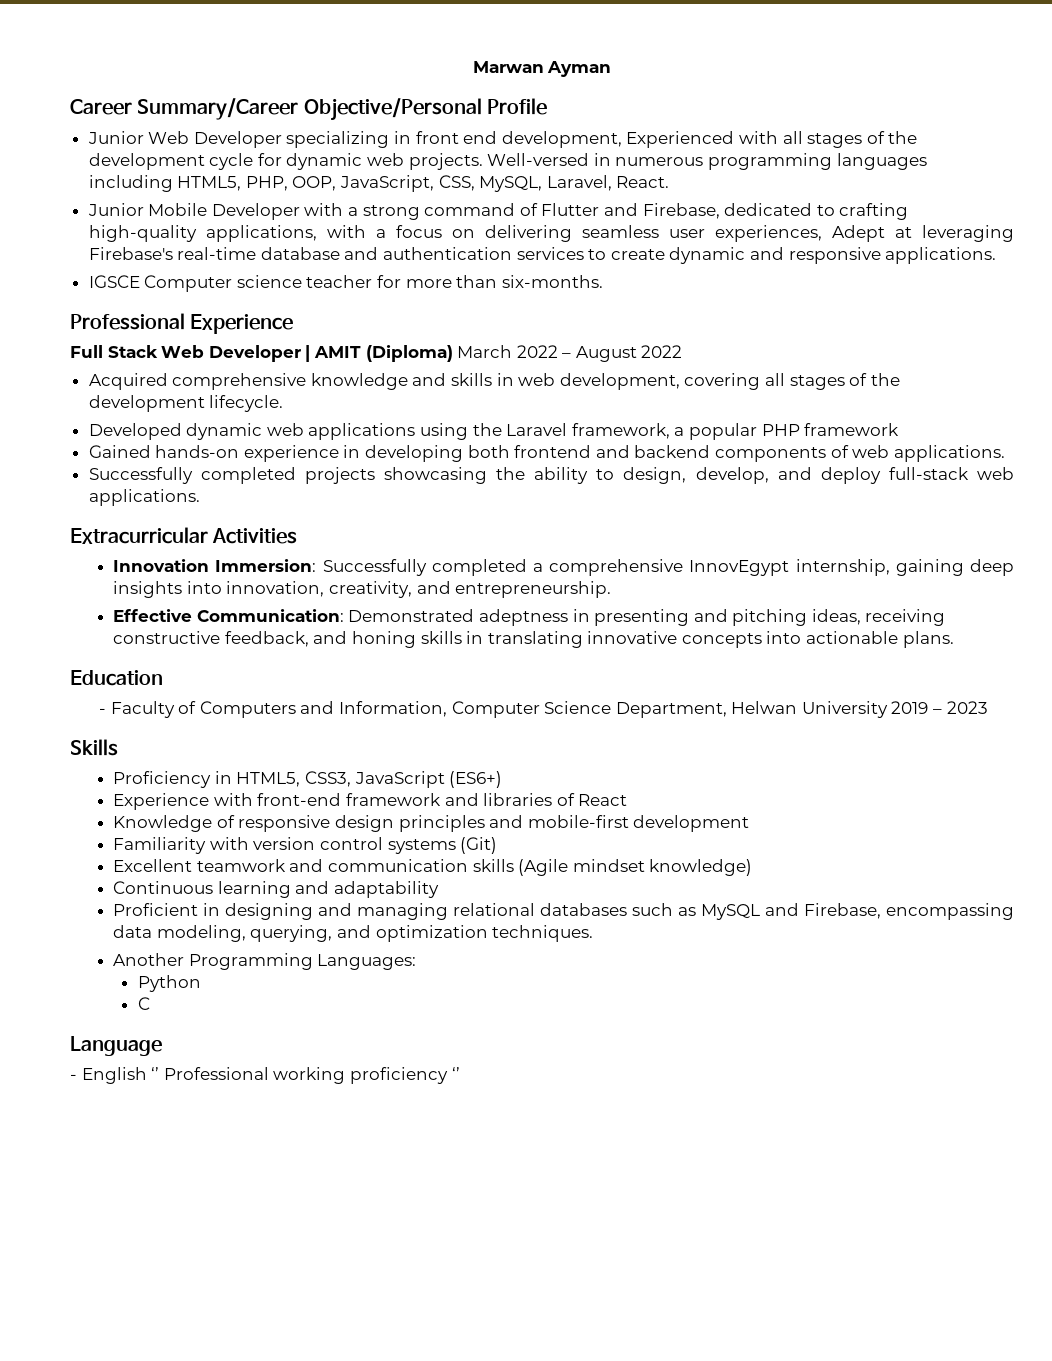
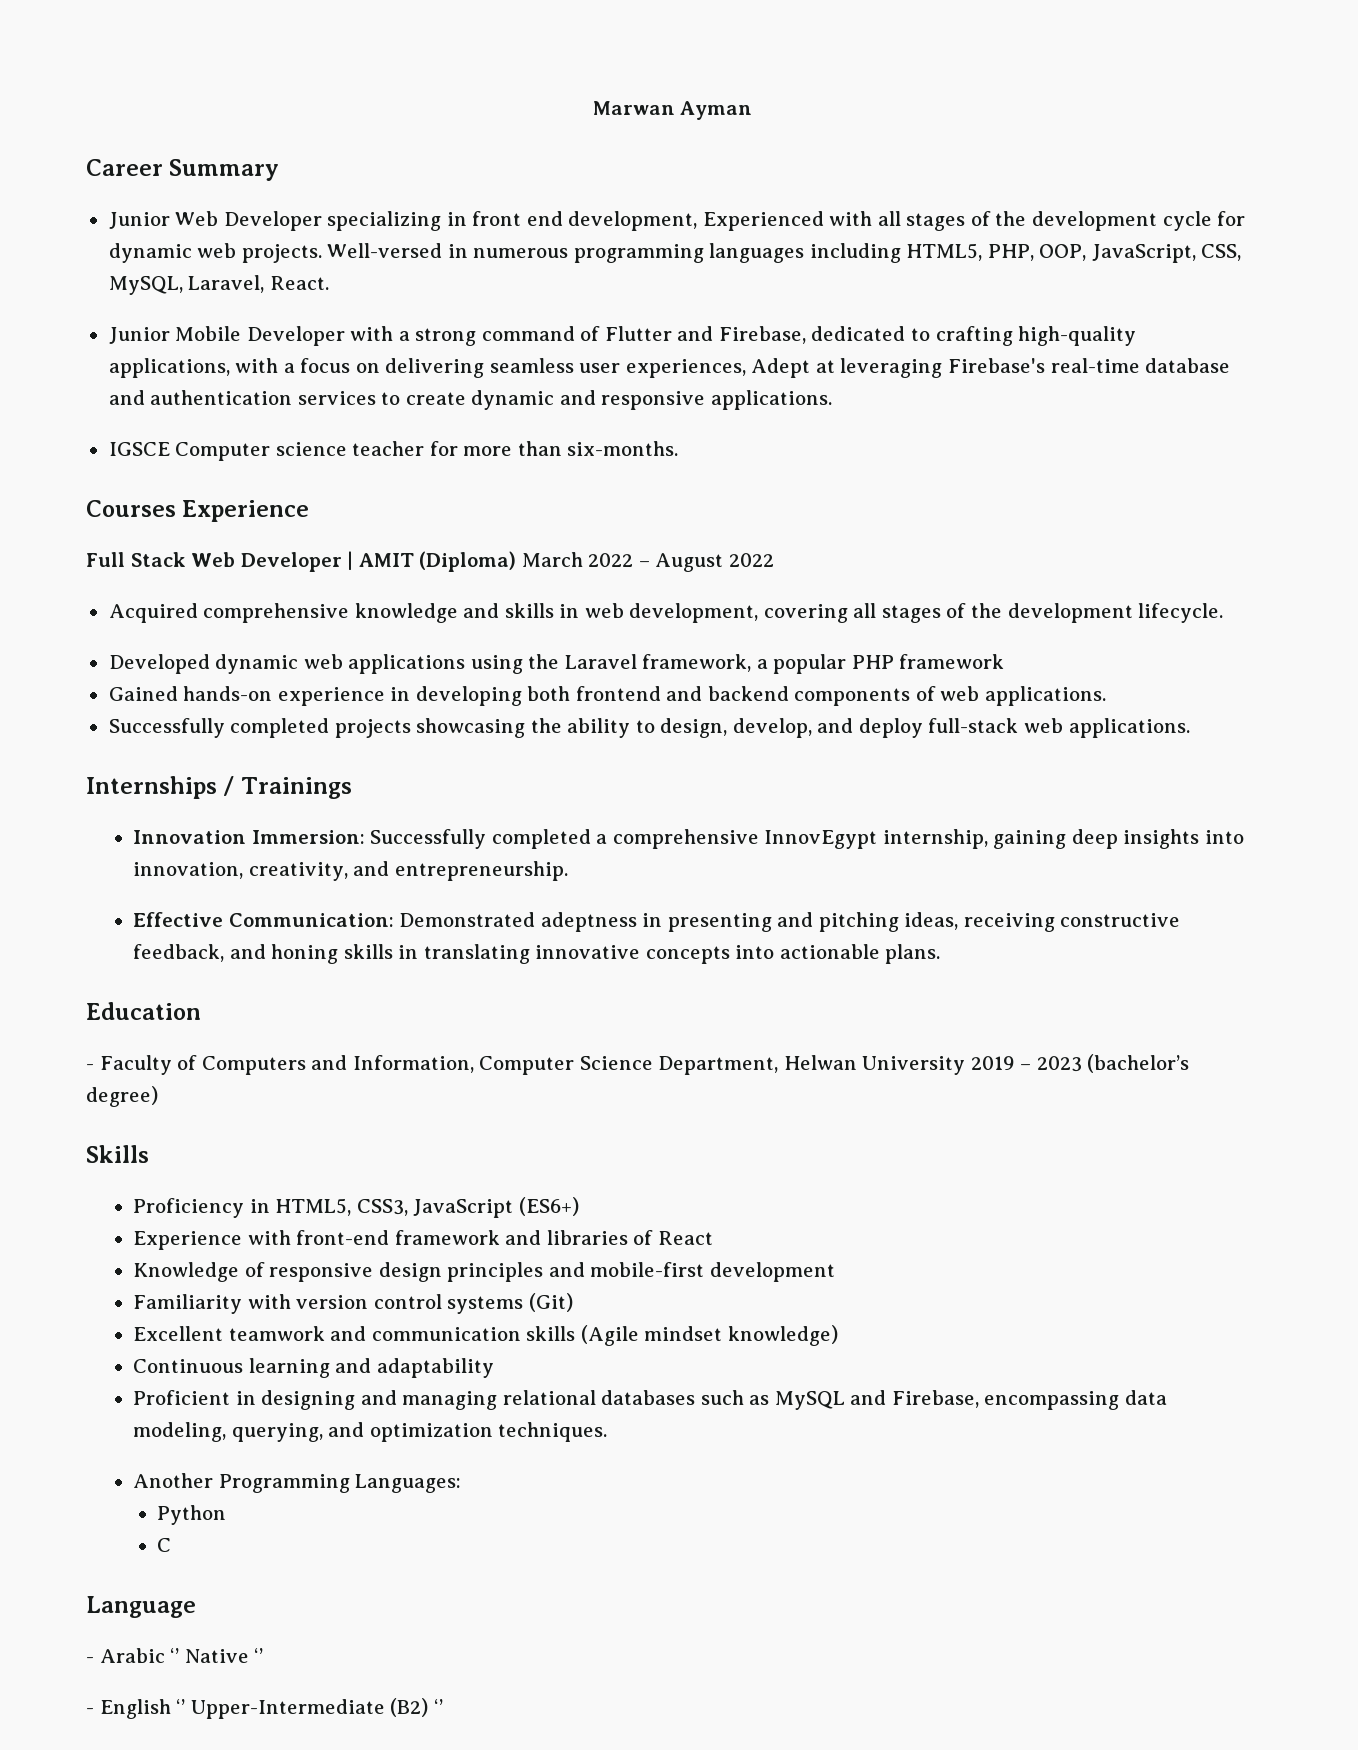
[137,98,547,121] Summary/Career Objective/Personal Profile -> [169,159,280,181] Summary
[70,313,185,330] Professional -> [86,500,176,517] Courses
[70,527,298,544] Extracurricular Activities -> [86,776,352,799] Internships / Trainings
(988, 707) none -> [1087,1054,1190,1073] [86,1086,158,1107] (bachelor’s degree)
(162, 1046) none -> [86,1648,264,1663] // - Arabic ‘’ Native ‘’
[163,1067,448,1084] Professional working proficiency -> [190,1698,429,1719] Upper-Intermediate (B2)

